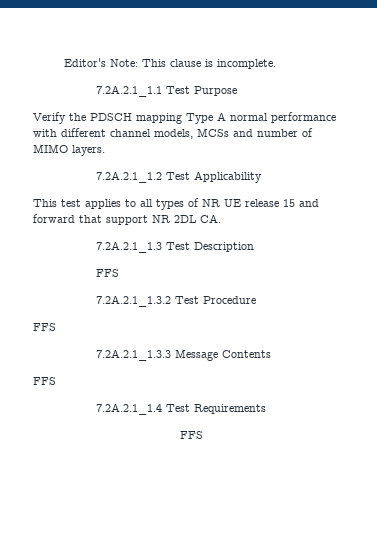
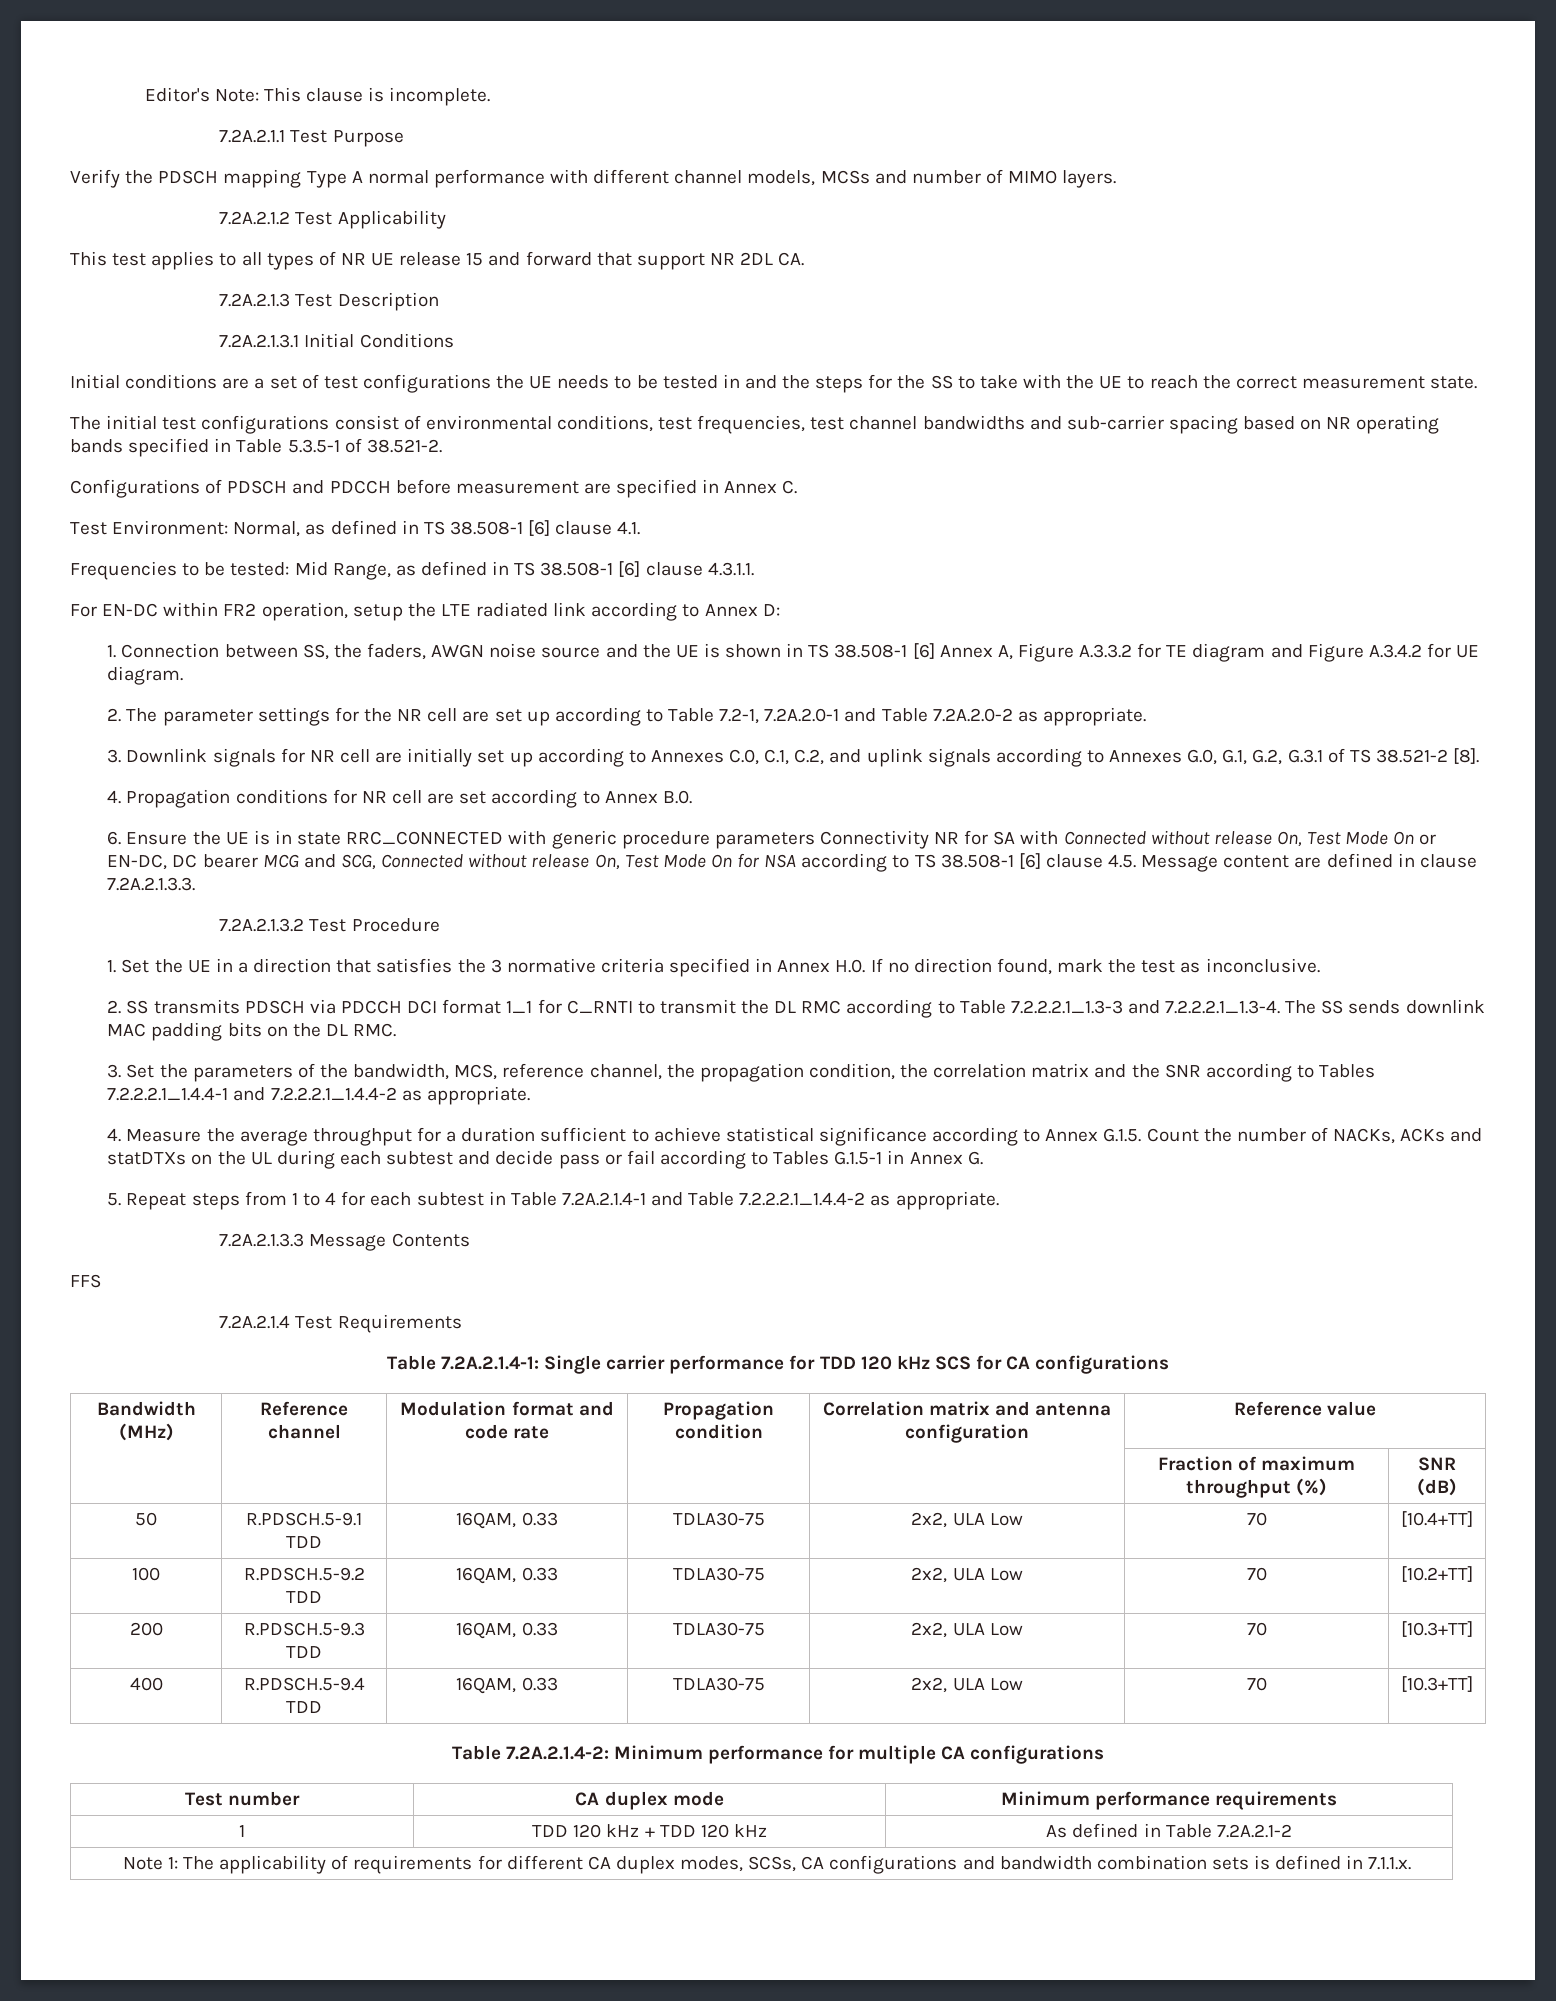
[95,85,162,97] 7.2A.2.1_1.1 -> [219,129,286,143] 7.2A.2.1.1
[95,171,162,183] 7.2A.2.1_1.2 -> [219,211,291,225] 7.2A.2.1.2
[95,241,162,253] 7.2A.2.1_1.3 -> [219,293,291,307] 7.2A.2.1.3
[95,269,119,277] [95,295,256,307] [33,323,56,331] [95,349,171,361] FFS // 7.2A.2.1_1.3.2 Test Procedure // FFS // 7.2A.2.1_1.3.3 -> [219,333,454,348] [70,374,1478,393] [70,415,1440,434] [70,438,442,457] [70,479,798,498] [70,520,641,537] [70,561,754,580] [70,602,780,621] [107,643,1480,662] [107,666,184,685] [107,707,1146,726] [107,748,1480,767] [107,789,692,808] [107,830,1437,849] [107,853,1477,872] [107,877,196,891] [219,918,440,932] [107,958,1320,977] [107,999,1485,1018] [107,1022,397,1041] [107,1063,1376,1082] [107,1086,530,1105] [107,1127,1483,1146] [107,1150,983,1169] [107,1191,999,1210] [219,1233,305,1247] 7.2A.2.1.3.1 Initial Conditions // Initial conditions are a set of test configurations the UE needs to be tested in and the steps for the SS to take with the UE to reach the correct measurement state. // The initial test configurations consist of environmental conditions, test frequencies, test channel bandwidths and sub-carrier spacing based on NR operating bands specified in Table 5.3.5-1 of 38.521-2. // Configurations of PDSCH and PDCCH before measurement are specified in Annex C. // Test Environment: Normal, as defined in TS 38.508-1 [6] clause 4.1. // Frequencies to be tested: Mid Range, as defined in TS 38.508-1 [6] clause 4.3.1.1. // For EN-DC within FR2 operation, setup the LTE radiated link according to Annex D: // 1. Connection between SS, the faders, AWGN noise source and the UE is shown in TS 38.508-1 [6] Annex A, Figure A.3.3.2 for TE diagram and Figure A.3.4.2 for UE diagram. // 2. The parameter settings for the NR cell are set up according to Table 7.2-1, 7.2A.2.0-1 and Table 7.2A.2.0-2 as appropriate. // 3. Downlink signals for NR cell are initially set up according to Annexes C.0, C.1, C.2, and uplink signals according to Annexes G.0, G.1, G.2, G.3.1 of TS 38.521-2 [8]. // 4. Propagation conditions for NR cell are set according to Annex B.0. // 6. Ensure the UE is in state RRC_CONNECTED with generic procedure parameters Connectivity NR for SA with Connected without release On, Test Mode On or EN-DC, DC bearer MCG and SCG, Connected without release On, Test Mode On for NSA according to TS 38.508-1 [6] clause 4.5. Message content are defined in clause 7.2A.2.1.3.3. // 7.2A.2.1.3.2 Test Procedure // 1. Set the UE in a direction that satisfies the 3 normative criteria specified in Annex H.0. If no direction found, mark the test as inconclusive. // 2. SS transmits PDSCH via PDCCH DCI format 1_1 for C_RNTI to transmit the DL RMC according to Table 7.2.2.2.1_1.3-3 and 7.2.2.2.1_1.3-4. The SS sends downlink MAC padding bits on the DL RMC. // 3. Set the parameters of the bandwidth, MCS, reference channel, the propagation condition, the correlation matrix and the SNR according to Tables 7.2.2.2.1_1.4.4-1 and 7.2.2.2.1_1.4.4-2 as appropriate. // 4. Measure the average throughput for a duration sufficient to achieve statistical significance according to Annex G.1.5. Count the number of NACKs, ACKs and statDTXs on the UL during each subtest and decide pass or fail according to Tables G.1.5-1 in Annex G. // 5. Repeat steps from 1 to 4 for each subtest in Table 7.2A.2.1.4-1 and Table 7.2.2.2.1_1.4.4-2 as appropriate. // 7.2A.2.1.3.3
[95,403,162,415] 7.2A.2.1_1.4 -> [219,1315,291,1329] 7.2A.2.1.4
[180,431,203,439] FFS -> [386,1355,1170,1374] [96,1401,196,1416] [118,1423,174,1441] [260,1401,348,1416] [267,1424,341,1439] [400,1401,614,1416] [464,1424,550,1439] [663,1401,774,1420] [674,1424,763,1439] [822,1401,1112,1416] [905,1424,1029,1443] [1233,1401,1377,1416] [1157,1456,1356,1471] [1185,1478,1328,1498] [1418,1457,1456,1471] [1417,1478,1457,1496] [135,1512,157,1526] [246,1512,362,1526] [286,1536,322,1548] [456,1512,558,1529] [672,1512,765,1526] [911,1512,1023,1528] [1246,1512,1267,1526] [1401,1511,1473,1527] [132,1567,160,1581] [243,1567,365,1581] [286,1591,322,1603] [456,1567,558,1584] [672,1567,765,1581] [911,1567,1023,1583] [1246,1567,1267,1581] [1401,1566,1473,1582] [129,1622,163,1636] [243,1622,365,1636] [286,1646,322,1658] [456,1622,558,1639] [672,1622,765,1636] [911,1622,1023,1638] [1246,1622,1267,1636] [1401,1621,1473,1637] [129,1677,163,1691] [243,1677,365,1691] [286,1701,322,1713] [456,1677,558,1694] [672,1677,765,1691] [911,1677,1023,1693] [1246,1677,1267,1691] [1401,1676,1473,1692] [451,1745,1105,1764] [184,1791,301,1806] [575,1791,724,1810] [1000,1791,1338,1810] [239,1825,245,1837] [532,1824,767,1838] [1046,1823,1292,1838] [122,1855,1412,1874] Table 7.2A.2.1.4-1: Single carrier performance for TDD 120 kHz SCS for CA configurations // Bandwidth (MHz) | Reference channel | Modulation format and code rate | Propagation condition | Correlation matrix and antenna configuration | Reference value // | | | | | Fraction of maximum throughput (%) | SNR (dB) // 50 | R.PDSCH.5-9.1 TDD | 16QAM, 0.33 | TDLA30-75 | 2x2, ULA Low | 70 | [10.4+TT] // 100 | R.PDSCH.5-9.2 TDD | 16QAM, 0.33 | TDLA30-75 | 2x2, ULA Low | 70 | [10.2+TT] // 200 | R.PDSCH.5-9.3 TDD | 16QAM, 0.33 | TDLA30-75 | 2x2, ULA Low | 70 | [10.3+TT] // 400 | R.PDSCH.5-9.4 TDD | 16QAM, 0.33 | TDLA30-75 | 2x2, ULA Low | 70 | [10.3+TT] // Table 7.2A.2.1.4-2: Minimum performance for multiple CA configurations // Test number | CA duplex mode | Minimum performance requirements // 1 | TDD 120 kHz + TDD 120 kHz | As defined in Table 7.2A.2.1-2 // Note 1: The applicability of requirements for different CA duplex modes, SCSs, CA configurations and bandwidth combination sets is defined in 7.1.1.x.

